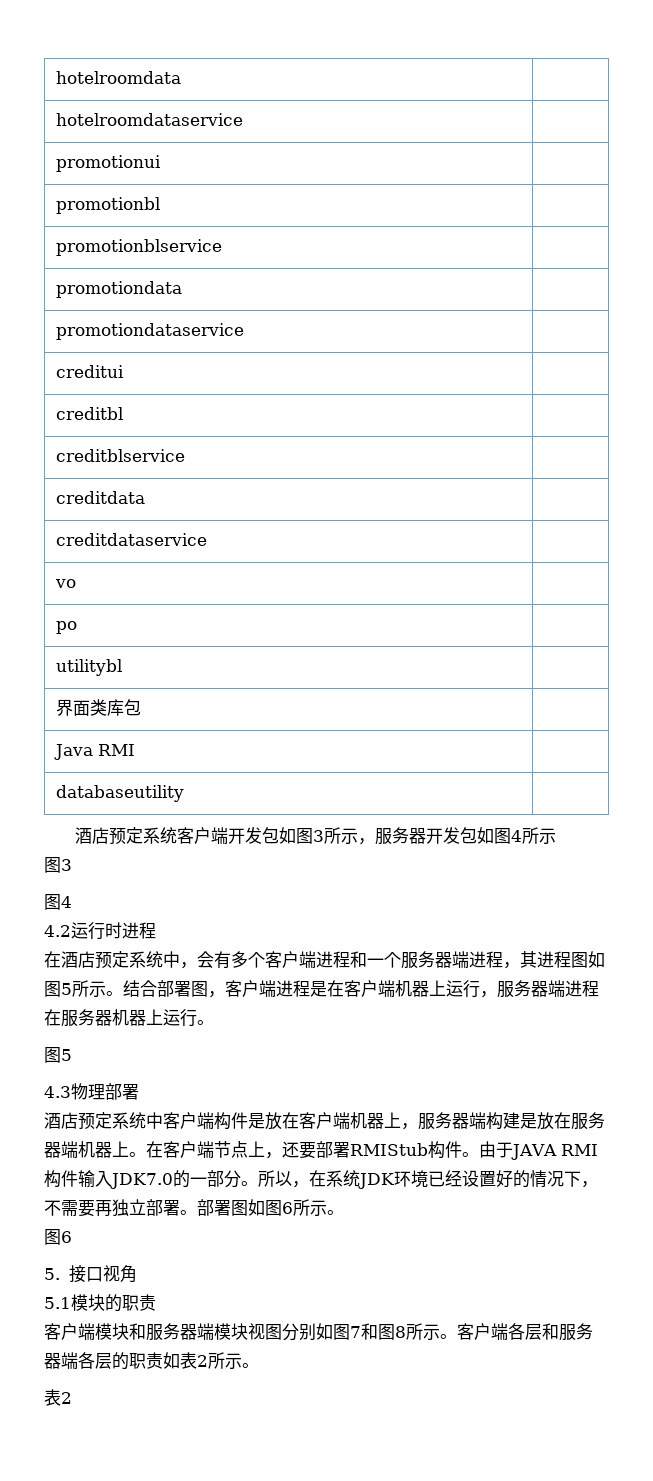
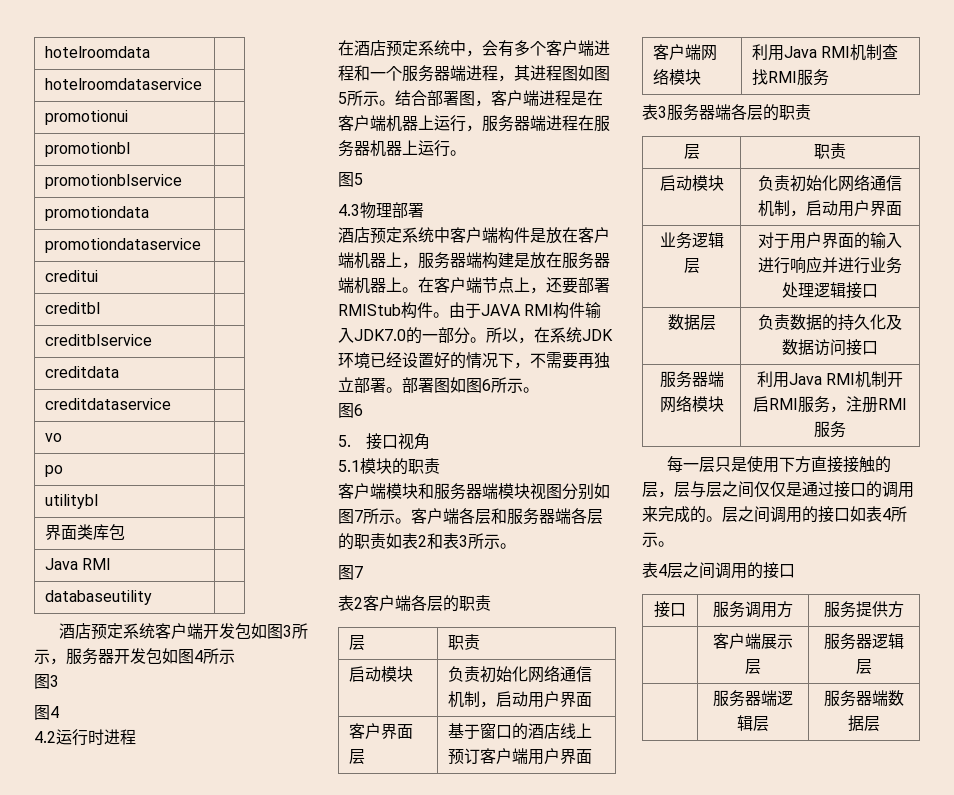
[361,1323,406,1340] 和图8 -> (363, 516) none
[208,1352,259,1369] [44,1389,72,1406] 所示。 // 表2 -> [427,533,516,549] [338,565,363,580] [338,595,491,612] [349,635,366,650] [448,634,481,650] [349,666,414,682] [448,665,593,683] [448,691,593,708] [349,723,414,739] [349,749,366,764] [448,723,593,740] [448,748,593,765] [653,44,718,61] [653,68,702,85] [752,44,899,61] [752,69,830,86] [642,104,811,121] [683,144,700,159] [814,143,846,159] [659,175,724,191] [758,174,902,192] [758,200,902,217] [659,232,724,249] [683,258,700,273] [758,232,902,249] [758,256,902,274] [782,282,878,299] [667,314,716,331] [758,314,902,331] [782,339,878,356] [659,371,724,388] [659,395,724,413] [756,371,904,388] [753,396,907,413] [814,421,846,438] [666,456,891,473] [642,481,914,498] [642,506,907,523] [642,532,674,547] [642,562,795,579] [654,601,686,618] [713,601,793,618] [824,601,904,618] [713,633,793,649] [745,659,761,674] [824,633,904,650] [856,659,872,674] [713,690,793,707] [737,715,769,731] [824,690,904,707] [848,715,880,732] 和表3所示。 // 图7 // 表2客户端各层的职责 // 层 | 职责 // 启动模块 | 负责初始化网络通信机制，启动用户界面 // 客户界面层 | 基于窗口的酒店线上预订客户端用户界面 // 客户端网络模块 | 利用Java RMI机制查找RMI服务 // 表3服务器端各层的职责 // 层 | 职责 // 启动模块 | 负责初始化网络通信机制，启动用户界面 // 业务逻辑层 | 对于用户界面的输入进行响应并进行业务处理逻辑接口 // 数据层 | 负责数据的持久化及数据访问接口 // 服务器端网络模块 | 利用Java RMI机制开启RMI服务，注册RMI服务 // 每一层只是使用下方直接接触的层，层与层之间仅仅是通过接口的调用来完成的。层之间调用的接口如表4所示。 // 表4层之间调用的接口 // 接口 | 服务调用方 | 服务提供方 // | 客户端展示层 | 服务器逻辑层 // | 服务器端逻辑层 | 服务器端数据层

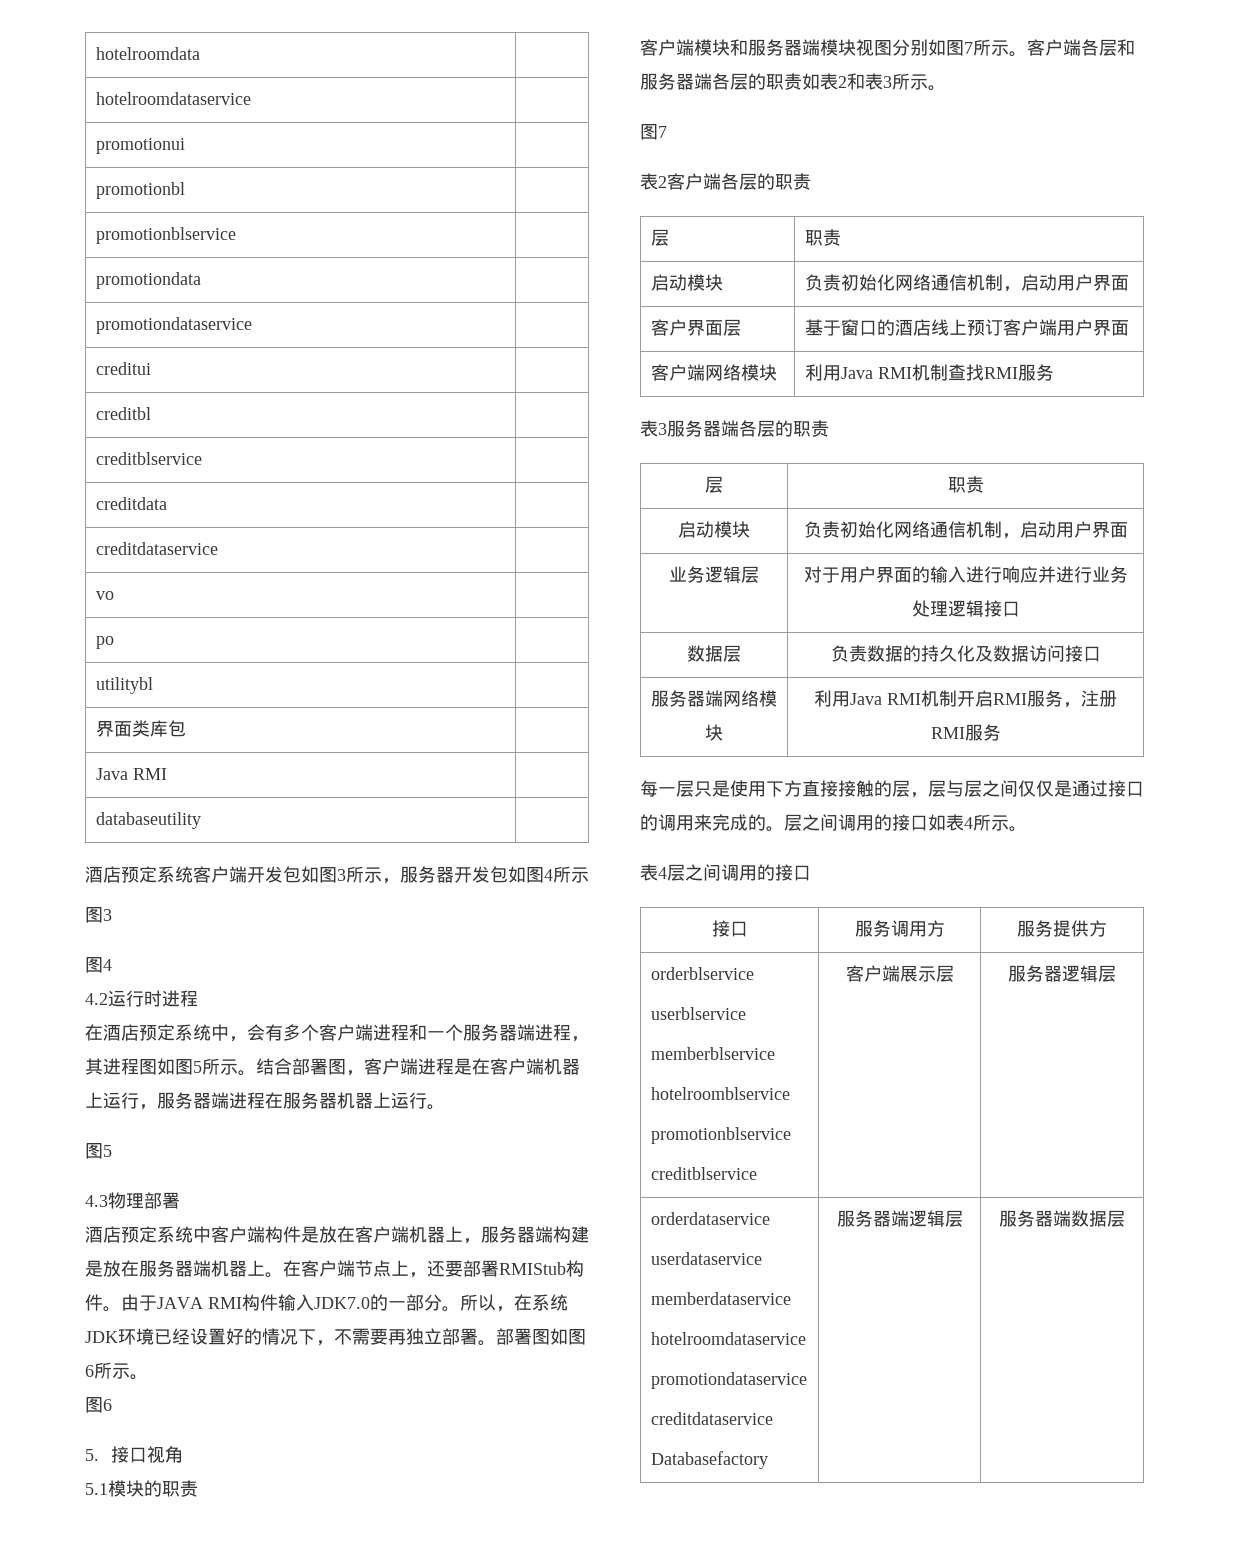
(904, 609) none -> [650,967,754,980] [650,1007,746,1020] [650,1047,775,1060] [650,1087,790,1100] [650,1127,791,1144] [650,1167,757,1180] orderblservice // userblservice // memberblservice // hotelroomblservice // promotionblservice // creditblservice
(872, 666) none -> [650,1212,770,1225] [650,1252,762,1265] [650,1292,791,1305] [650,1332,806,1345] [650,1372,807,1389] [650,1412,773,1425] [650,1451,768,1469] orderdataservice // userdataservice // memberdataservice // hotelroomdataservice // promotiondataservice // creditdataservice // Databasefactory

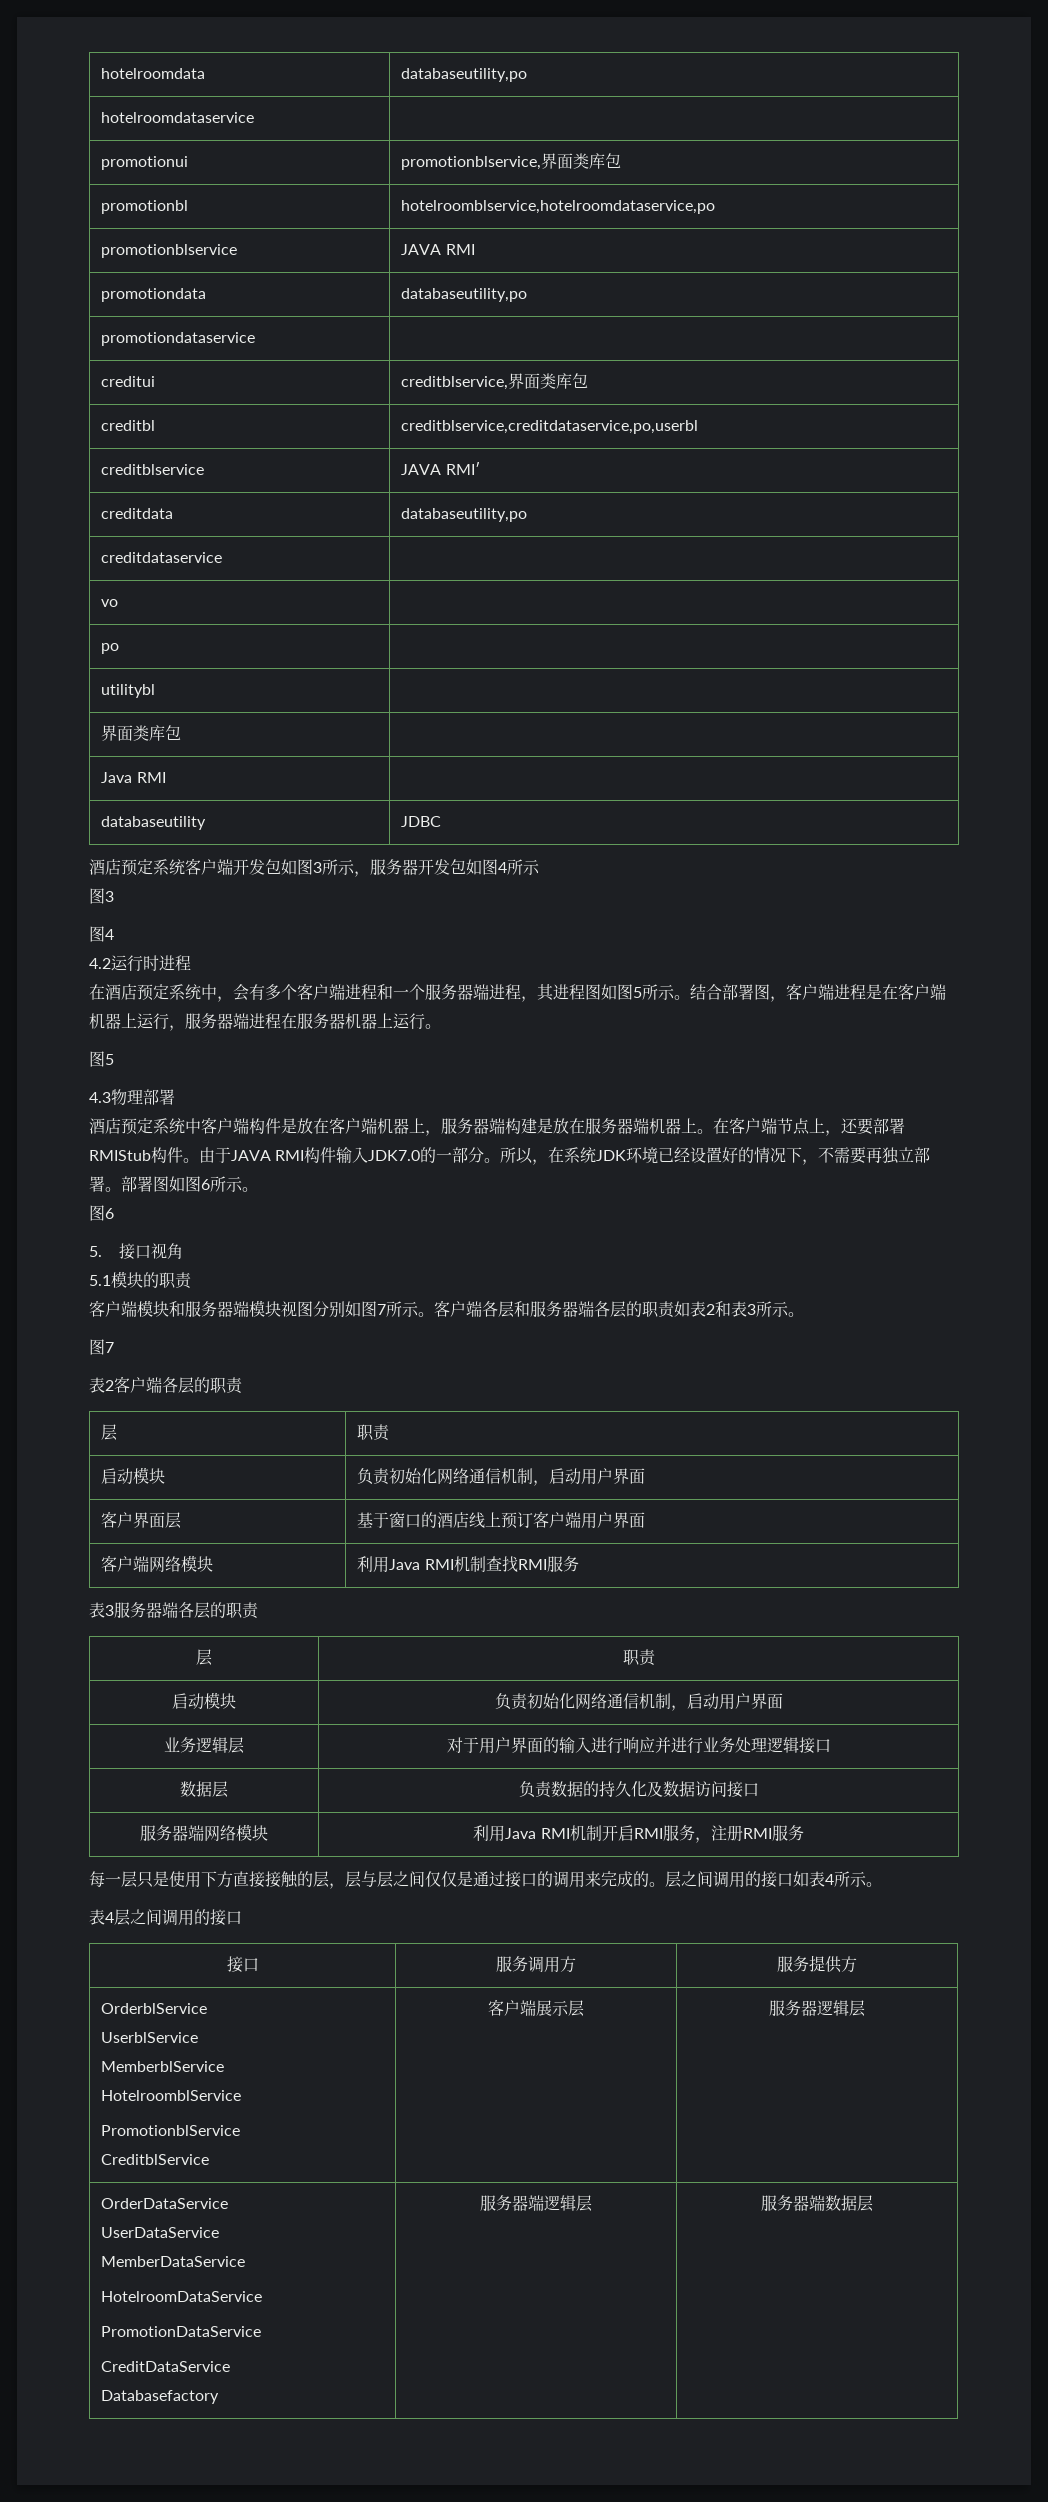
(200, 53) none -> [401,68,528,82] databaseutility,po
(185, 146) none -> [401,153,622,170] promotionblservice,界面类库包
(185, 190) none -> [401,200,716,214] hotelroomblservice,hotelroomdataservice,po
(236, 235) none -> [401,244,475,255] JAVA RMI
(201, 280) none -> [401,288,528,302] databaseutility,po
(151, 368) none -> [401,373,589,390] creditblservice,界面类库包
[95,452,202,465] // creditblservice | -> [401,420,699,434] [101,464,205,475] [401,462,480,475] creditblservice,creditdataservice,po,userbl // creditblservice | JAVA RMI′
(167, 503) none -> [401,508,528,522] databaseutility,po
(201, 820) none -> [401,816,442,827] JDBC
[650,967,754,980] [650,1007,746,1020] [650,1047,775,1060] [650,1087,790,1100] [650,1127,791,1144] [650,1167,757,1180] orderblservice // userblservice // memberblservice // hotelroomblservice // promotionblservice // creditblservice -> [101,2003,208,2014] [101,2032,199,2043] [101,2061,225,2072] [101,2090,242,2101] [101,2125,241,2136] [101,2154,210,2165] OrderblService // UserblService // MemberblService // HotelroomblService // PromotionblService // CreditblService
[650,1212,770,1225] [650,1252,762,1265] [650,1292,791,1305] [650,1332,806,1345] [650,1372,807,1389] [650,1412,773,1425] orderdataservice // userdataservice // memberdataservice // hotelroomdataservice // promotiondataservice // creditdataservice -> [101,2198,229,2209] [101,2227,220,2238] [101,2256,246,2267] [101,2291,263,2302] [101,2326,262,2337] [101,2361,231,2372] OrderDataService // UserDataService // MemberDataService // HotelroomDataService // PromotionDataService // CreditDataService

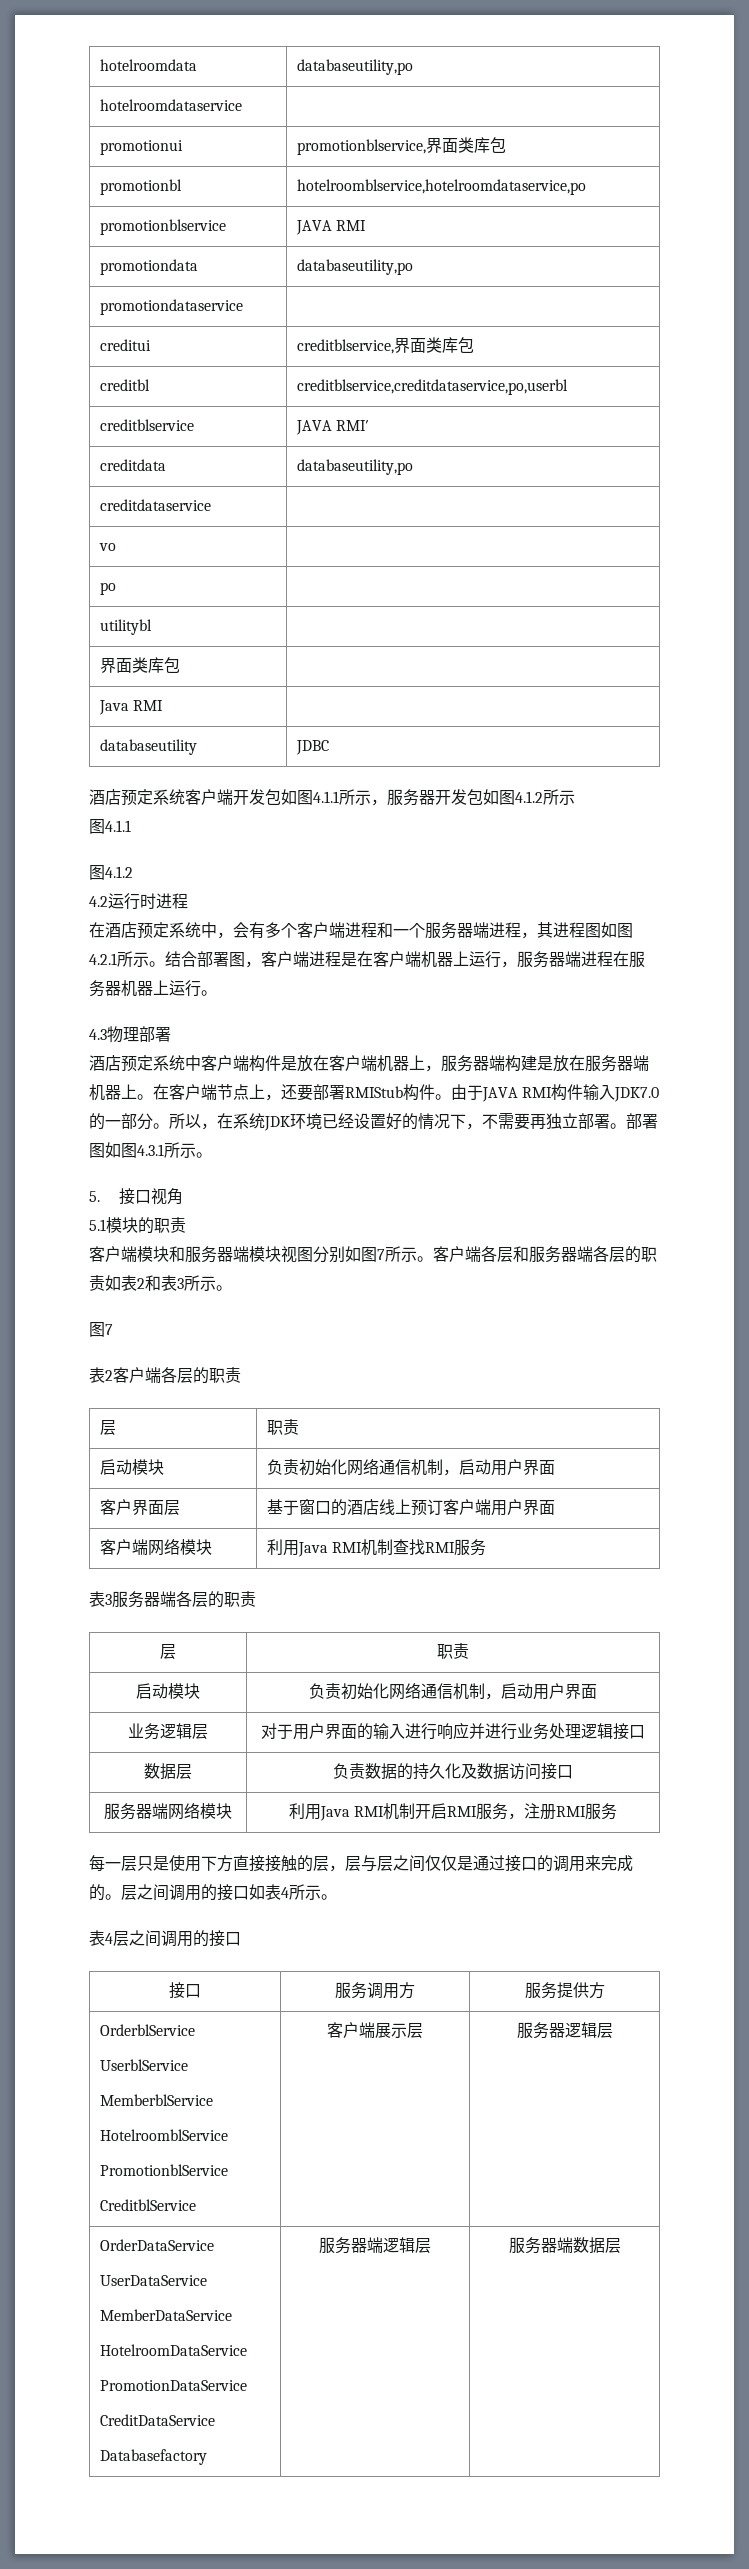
[313,862,322,873] 3 -> [313,791,339,803] 4.1.1
[498,862,507,873] 4 -> [515,791,543,803] 4.1.2
[105,891,114,902] [89,926,114,942] 3 // 图4 -> [105,820,131,832] [89,865,133,880] 4.1.1 // 图4.1.2
[633,987,642,998] 5 -> [89,953,117,965] 4.2.1
[89,1051,114,1067] // 图5 -> (217, 993) none
[201,1176,258,1192] [89,1205,114,1221] 6所示。 // 图6 -> [137,1142,212,1158] 4.3.1所示。

